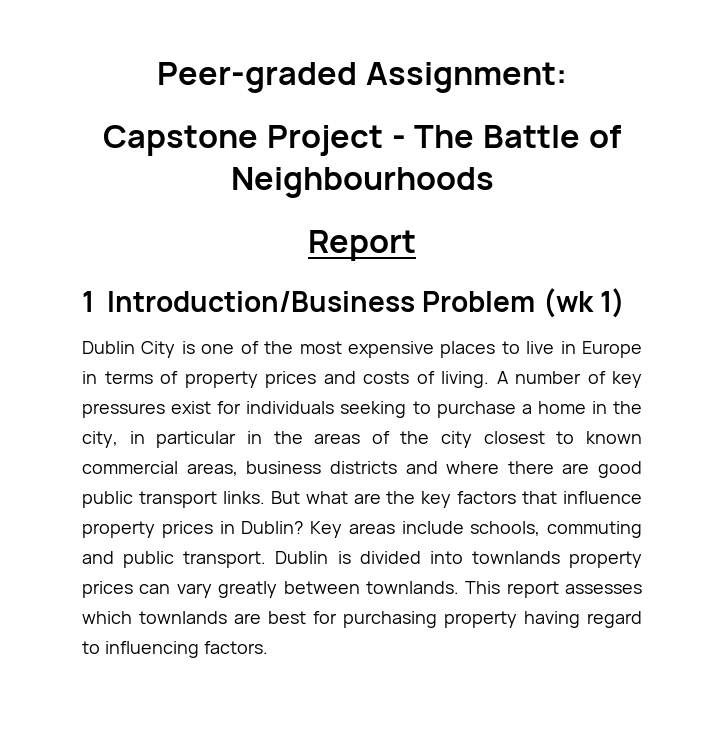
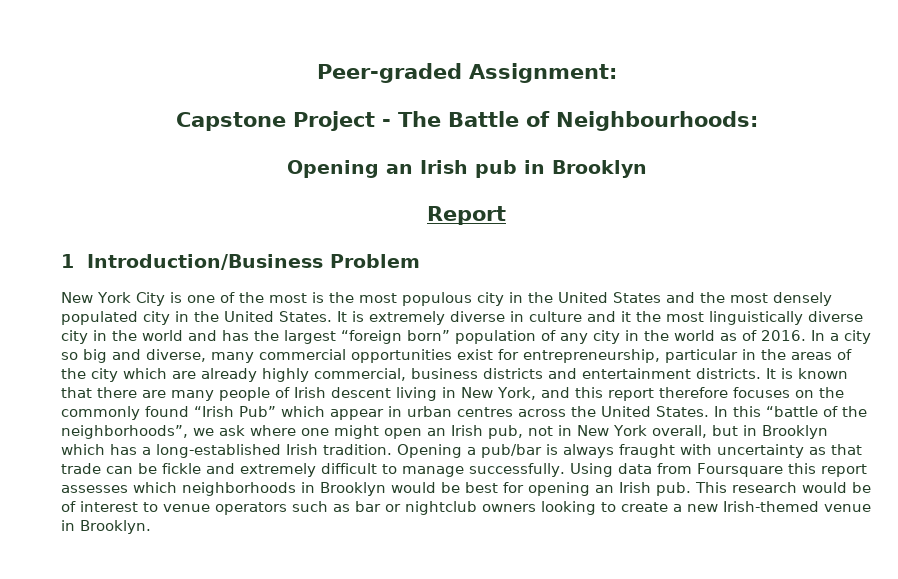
[230,167,494,198] Neighbourhoods -> [555,111,758,131] [286,160,647,178] Neighbourhoods: // Opening an Irish pub in Brooklyn
[542,288,626,318] [82,341,135,354] (wk 1) // Dublin -> [61,292,131,303] // New York
[347,341,643,358] [82,371,642,388] [82,401,643,418] [82,431,145,448] expensive places to live in Europe in terms of property prices and costs of living. A number of key pressures exist for individuals seeking to purchase a home in the city, in -> [311,292,832,306] [61,311,863,325] [61,330,871,344] [61,349,660,363] is the most populous city in the United States and the most densely populated city in the United States. It is extremely diverse in culture and it the most linguistically diverse city in the world and has the largest “foreign born” population of any city in the world as of 2016. In a city so big and diverse, many commercial opportunities exist for entrepreneurship,
[483,431,642,444] [82,461,642,478] [82,491,642,508] [82,521,642,538] [82,551,642,568] [82,581,642,598] [82,611,642,628] [82,641,268,658] closest to known commercial areas, business districts and where there are good public transport links. But what are the key factors that influence property prices in Dublin? Key areas include schools, commuting and public transport. Dublin is divided into townlands property prices can vary greatly between townlands. This report assesses which townlands are best for purchasing property having regard to influencing factors. -> [123,368,848,382] [61,387,844,401] [61,406,867,420] [61,425,828,439] [61,444,862,458] [61,463,867,477] [61,482,871,496] [61,501,871,515] [61,520,151,534] which are already highly commercial, business districts and entertainment districts. It is known that there are many people of Irish descent living in New York, and this report therefore focuses on the commonly found “Irish Pub” which appear in urban centres across the United States. In this “battle of the neighborhoods”, we ask where one might open an Irish pub, not in New York overall, but in Brooklyn which has a long-established Irish tradition. Opening a pub/bar is always fraught with uncertainty as that trade can be fickle and extremely difficult to manage successfully. Using data from Foursquare this report assesses which neighborhoods in Brooklyn would be best for opening an Irish pub. This research would be of interest to venue operators such as bar or nightclub owners looking to create a new Irish-themed venue in Brooklyn.

